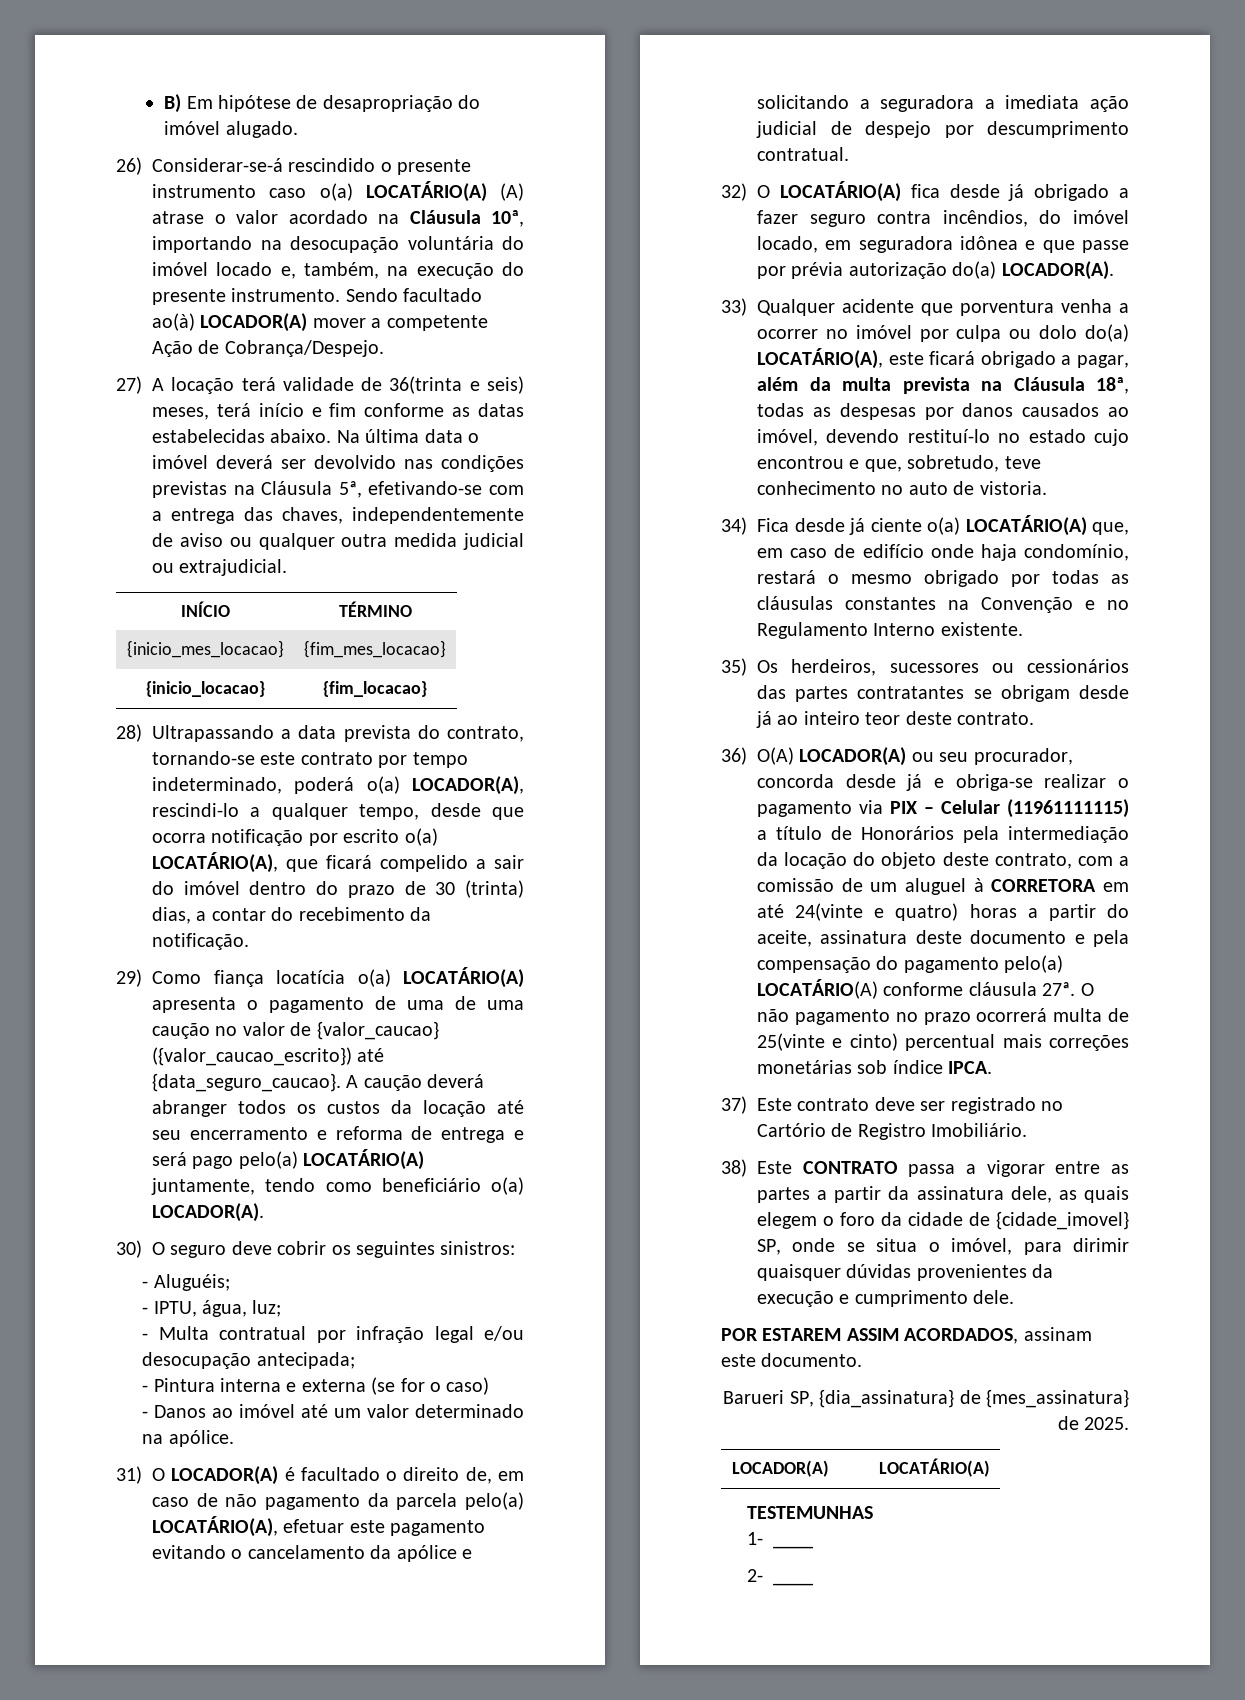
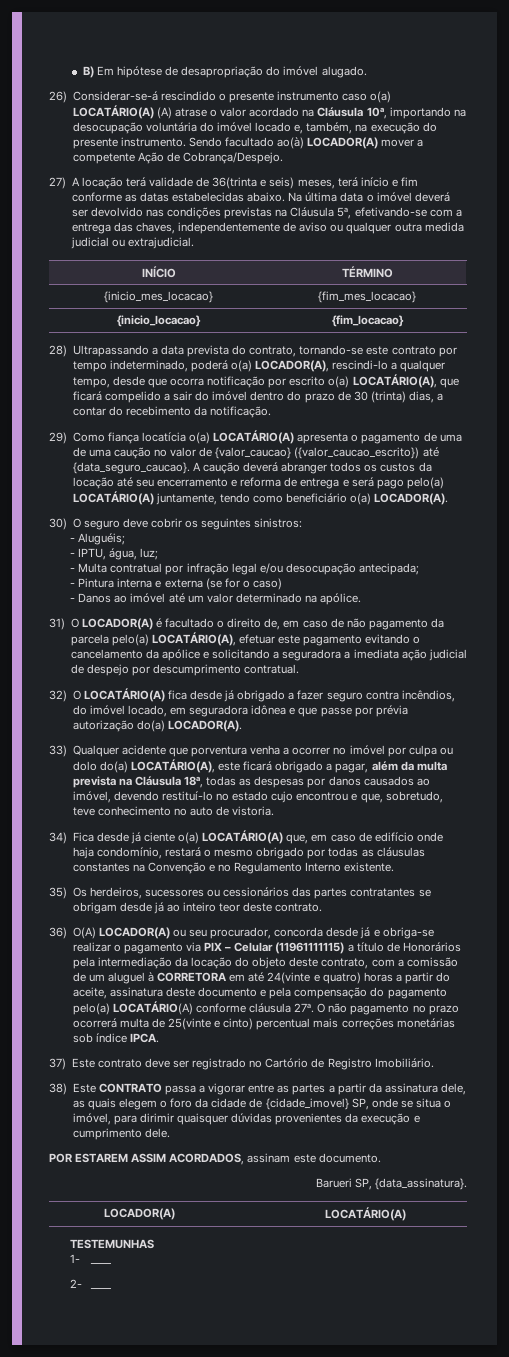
[819,1389,1129,1408] [1057,1416,1129,1430] {dia_assinatura} de {mes_assinatura} de 2025. -> [375,1178,467,1190] {data_assinatura}.

